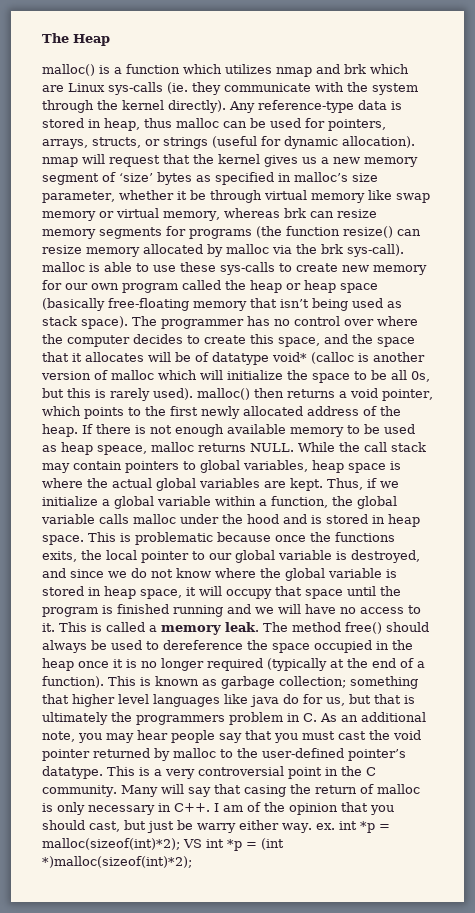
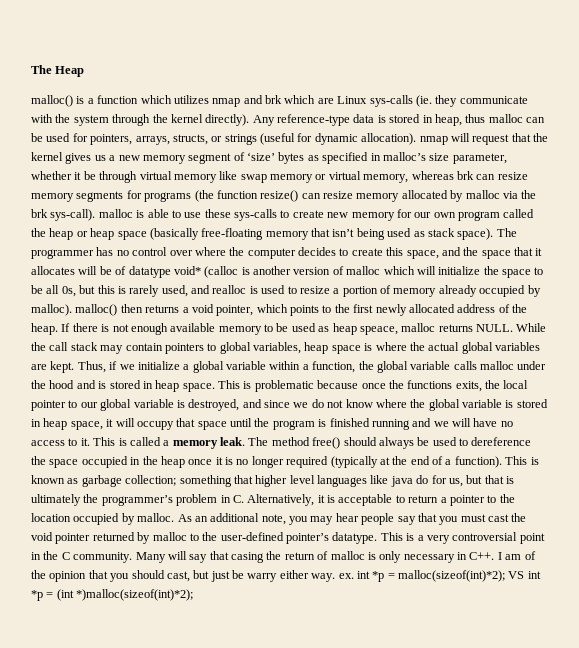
[153,388,193,400] used). -> [161,285,541,297] [31,304,72,316] used, and realloc is used to resize a portion of memory already occupied by malloc).
[136,715,225,725] programmers -> [101,495,173,506] programmer’s
(317, 717) none -> [247,494,515,506] [31,513,175,525] Alternatively, it is acceptable to return a pointer to the location occupied by malloc.

